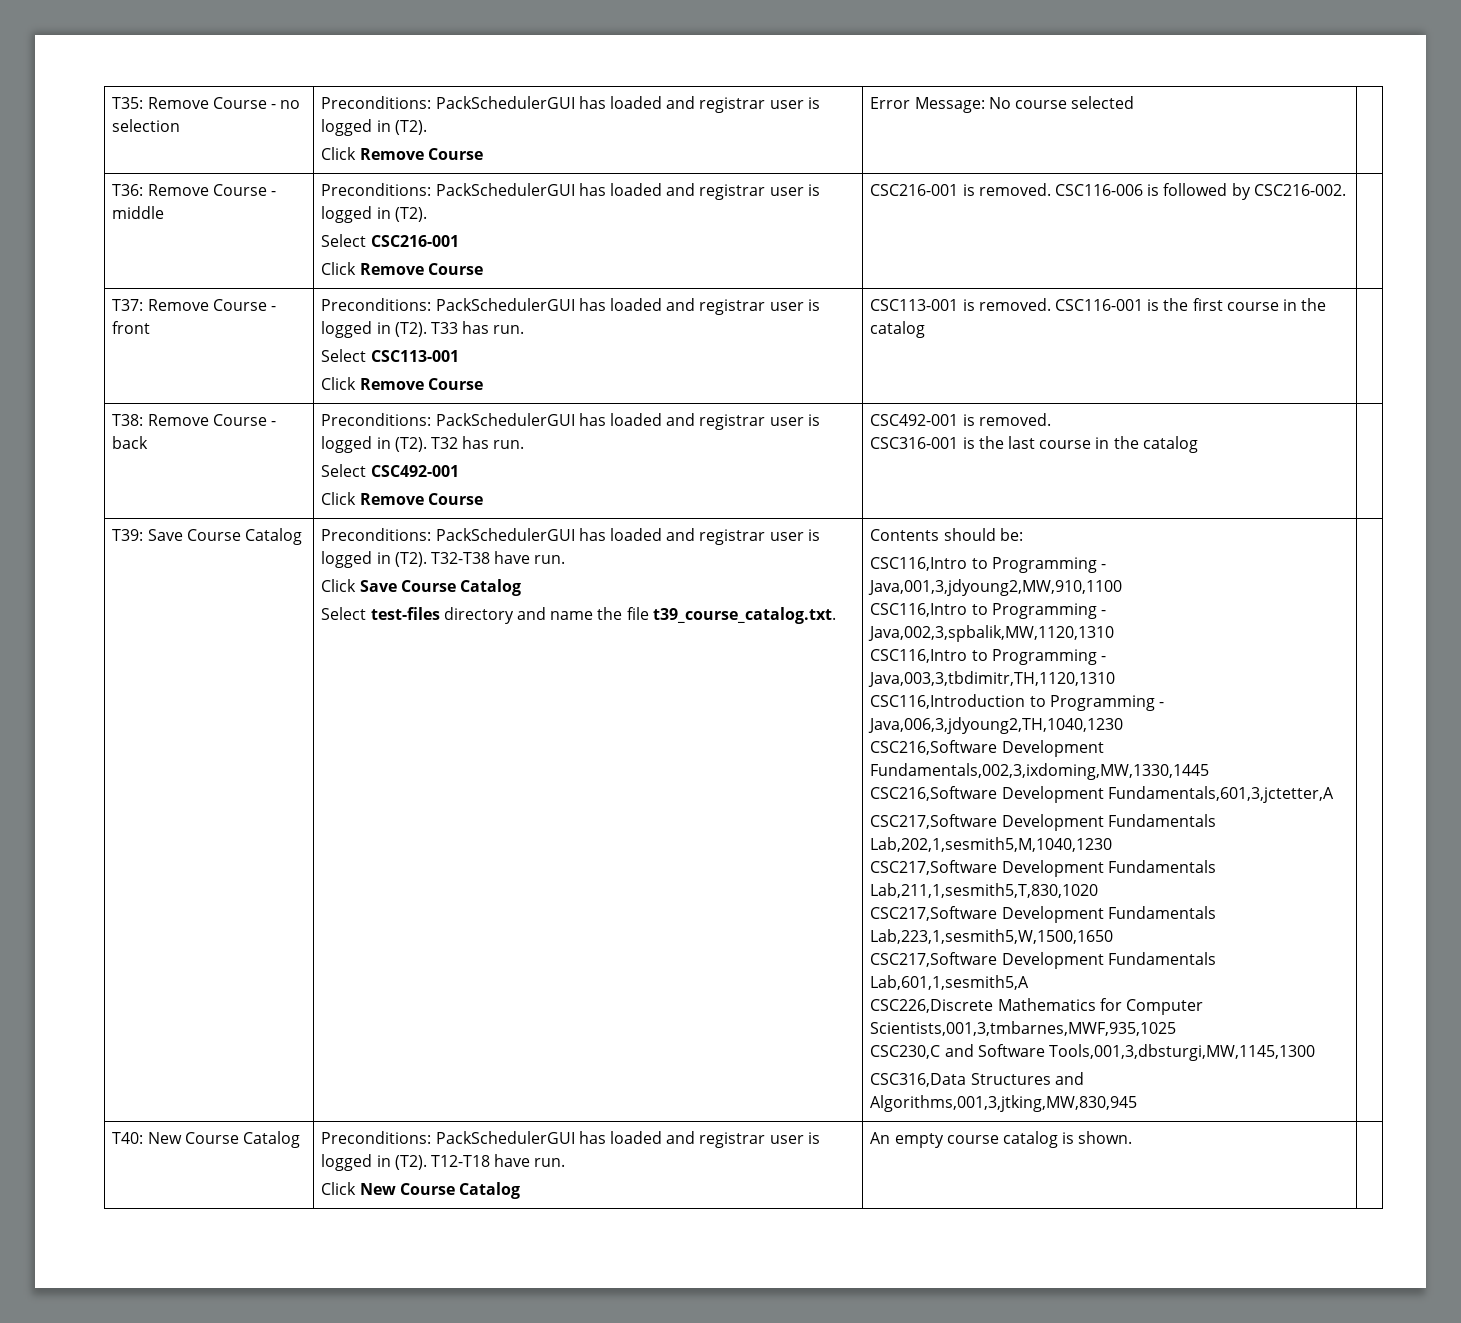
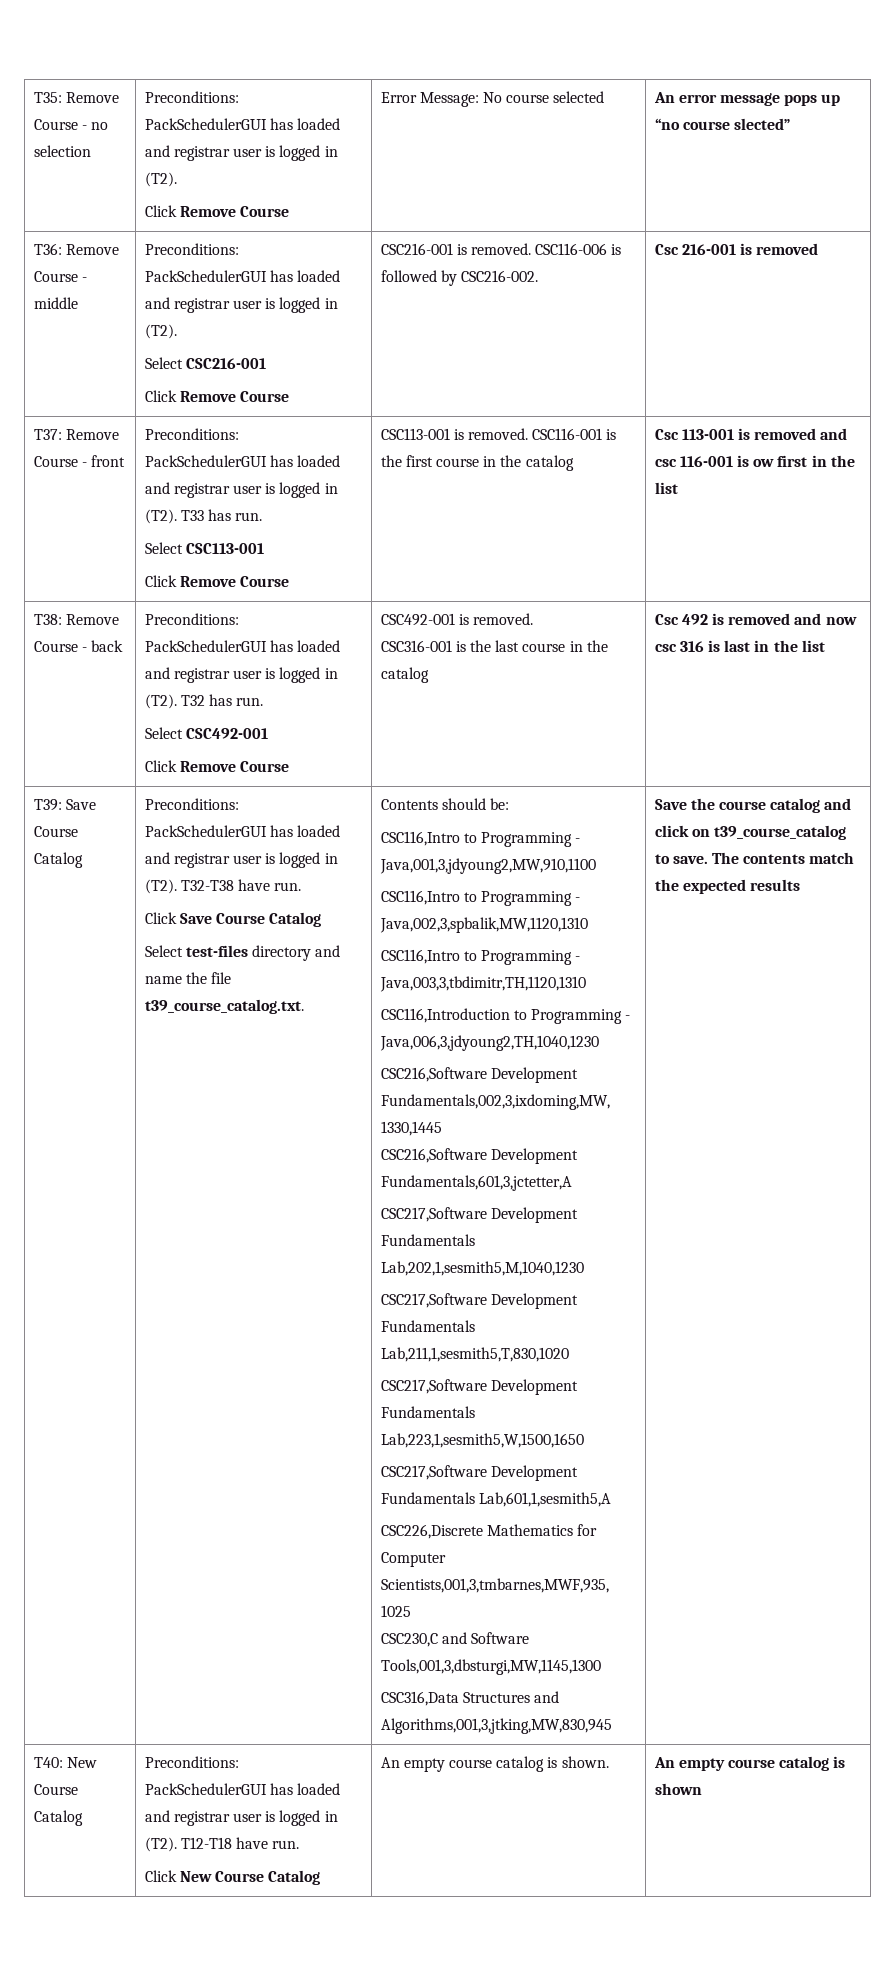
(1135, 102) none -> [653,92,841,106] [654,118,790,130] An error message pops up “no course slected”
(1346, 190) none -> [654,243,819,255] Csc 216-001 is removed
(926, 329) none -> [654,428,848,440] [654,455,855,467] [654,482,678,494] Csc 113-001 is removed and csc 116-001 is ow first in the list
(1198, 444) none -> [654,613,857,625] [654,640,825,652] Csc 492 is removed and now csc 316 is last in the list
(1138, 1103) none -> [654,798,852,813] [654,825,846,840] [654,852,855,864] [654,879,800,894] Save the course catalog and click on t39_course_catalog to save. The contents match the expected results
(1133, 1137) none -> [653,1756,846,1771] [654,1783,702,1795] An empty course catalog is shown

